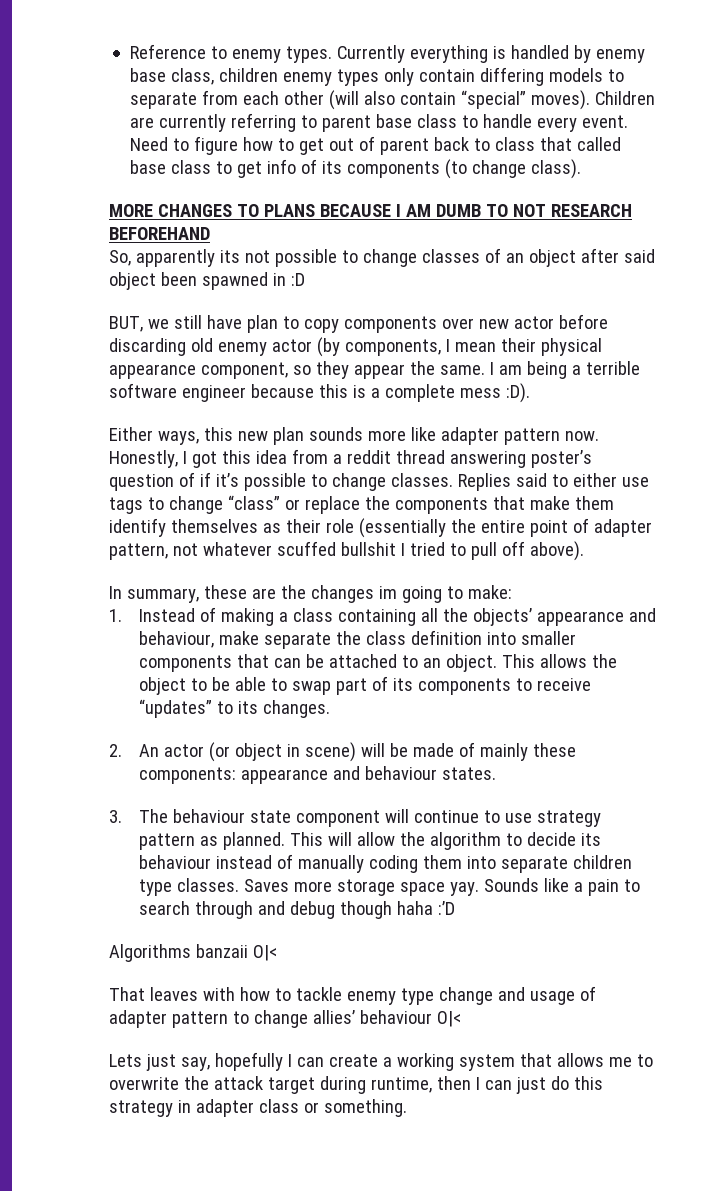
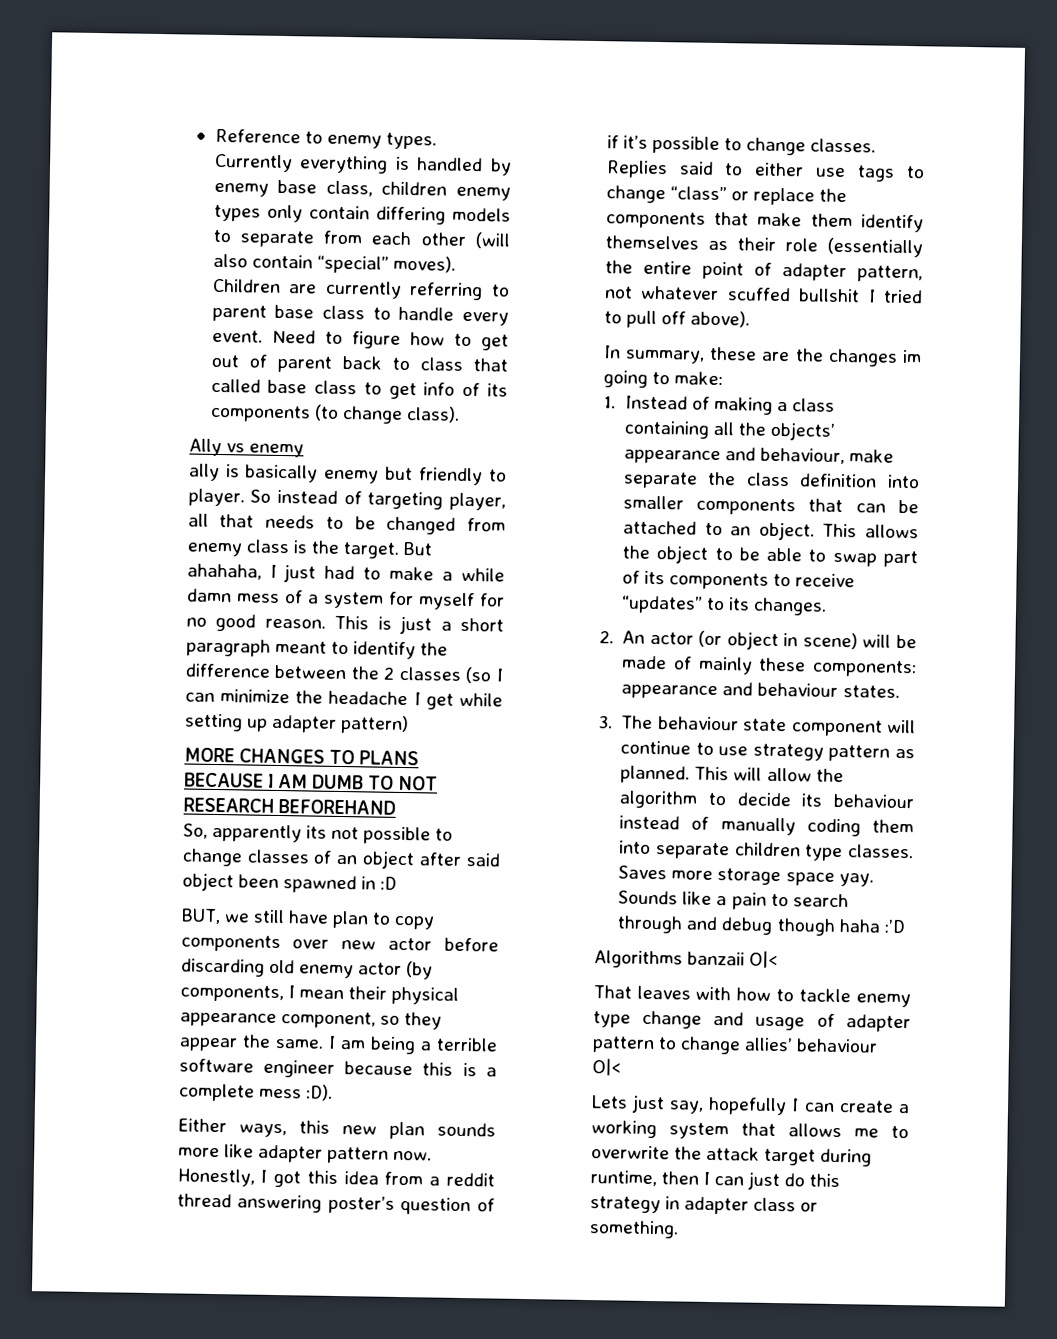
(581, 169) none -> [188,438,304,458] [187,463,508,486] [187,488,506,511] [187,513,506,535] [186,539,434,559] [186,563,505,583] [186,588,505,611] [185,613,504,635] [185,638,449,660] [184,663,504,684] [184,689,503,710] [183,713,410,735] // Ally vs enemy // ally is basically enemy but friendly to player. So instead of targeting player, all that needs to be changed from enemy class is the target. But ahahaha, I just had to make a while damn mess of a system for myself for no good reason. This is just a short paragraph meant to identify the difference between the 2 classes (so I can minimize the headache I get while setting up adapter pattern)

